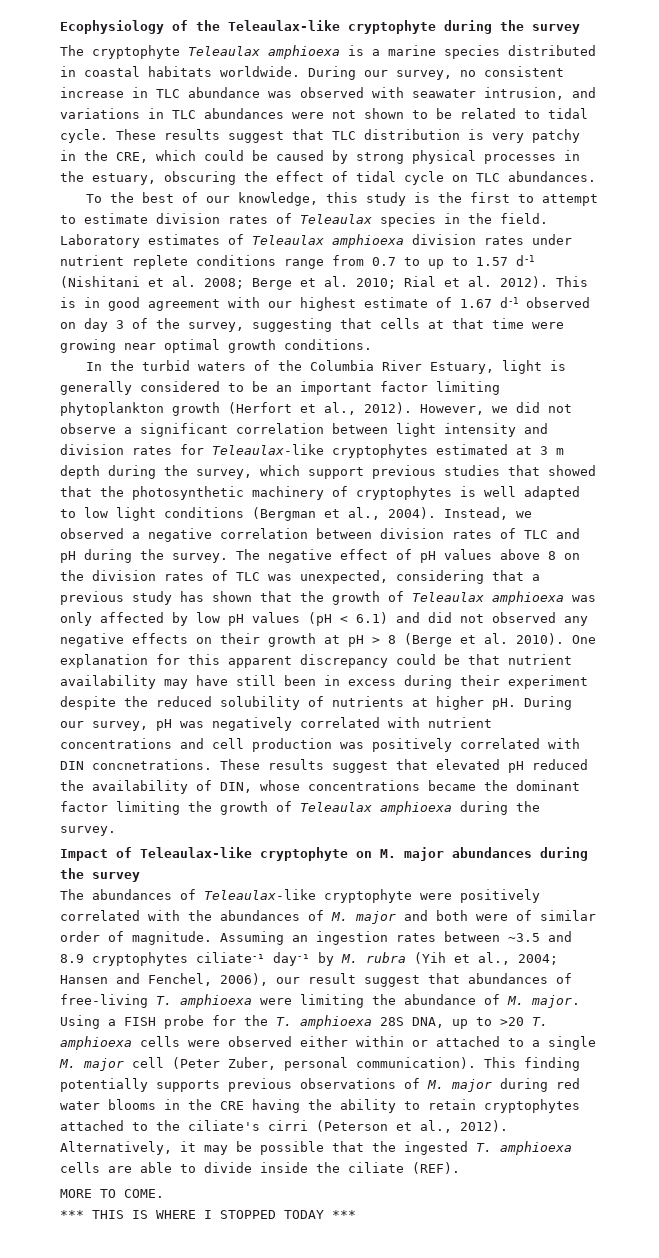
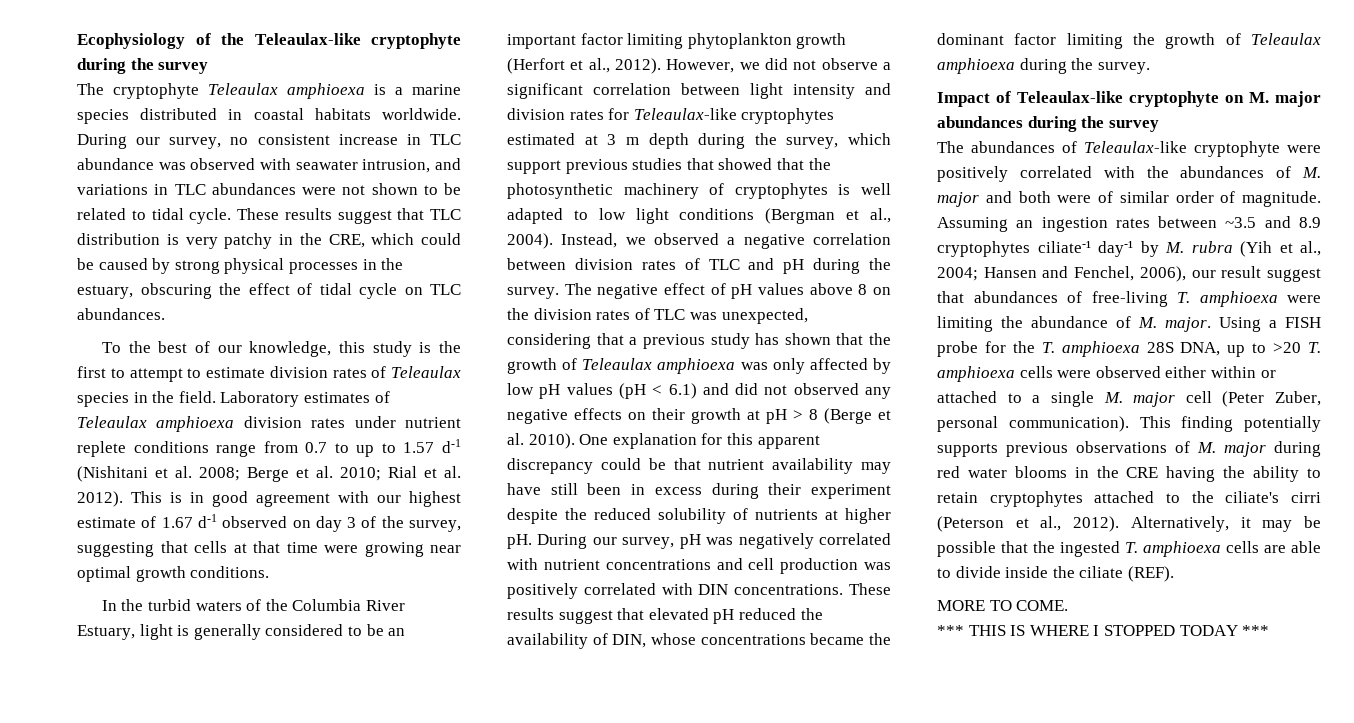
[92,759,212,770] concnetrations. -> [734,584,844,595] concentrations.

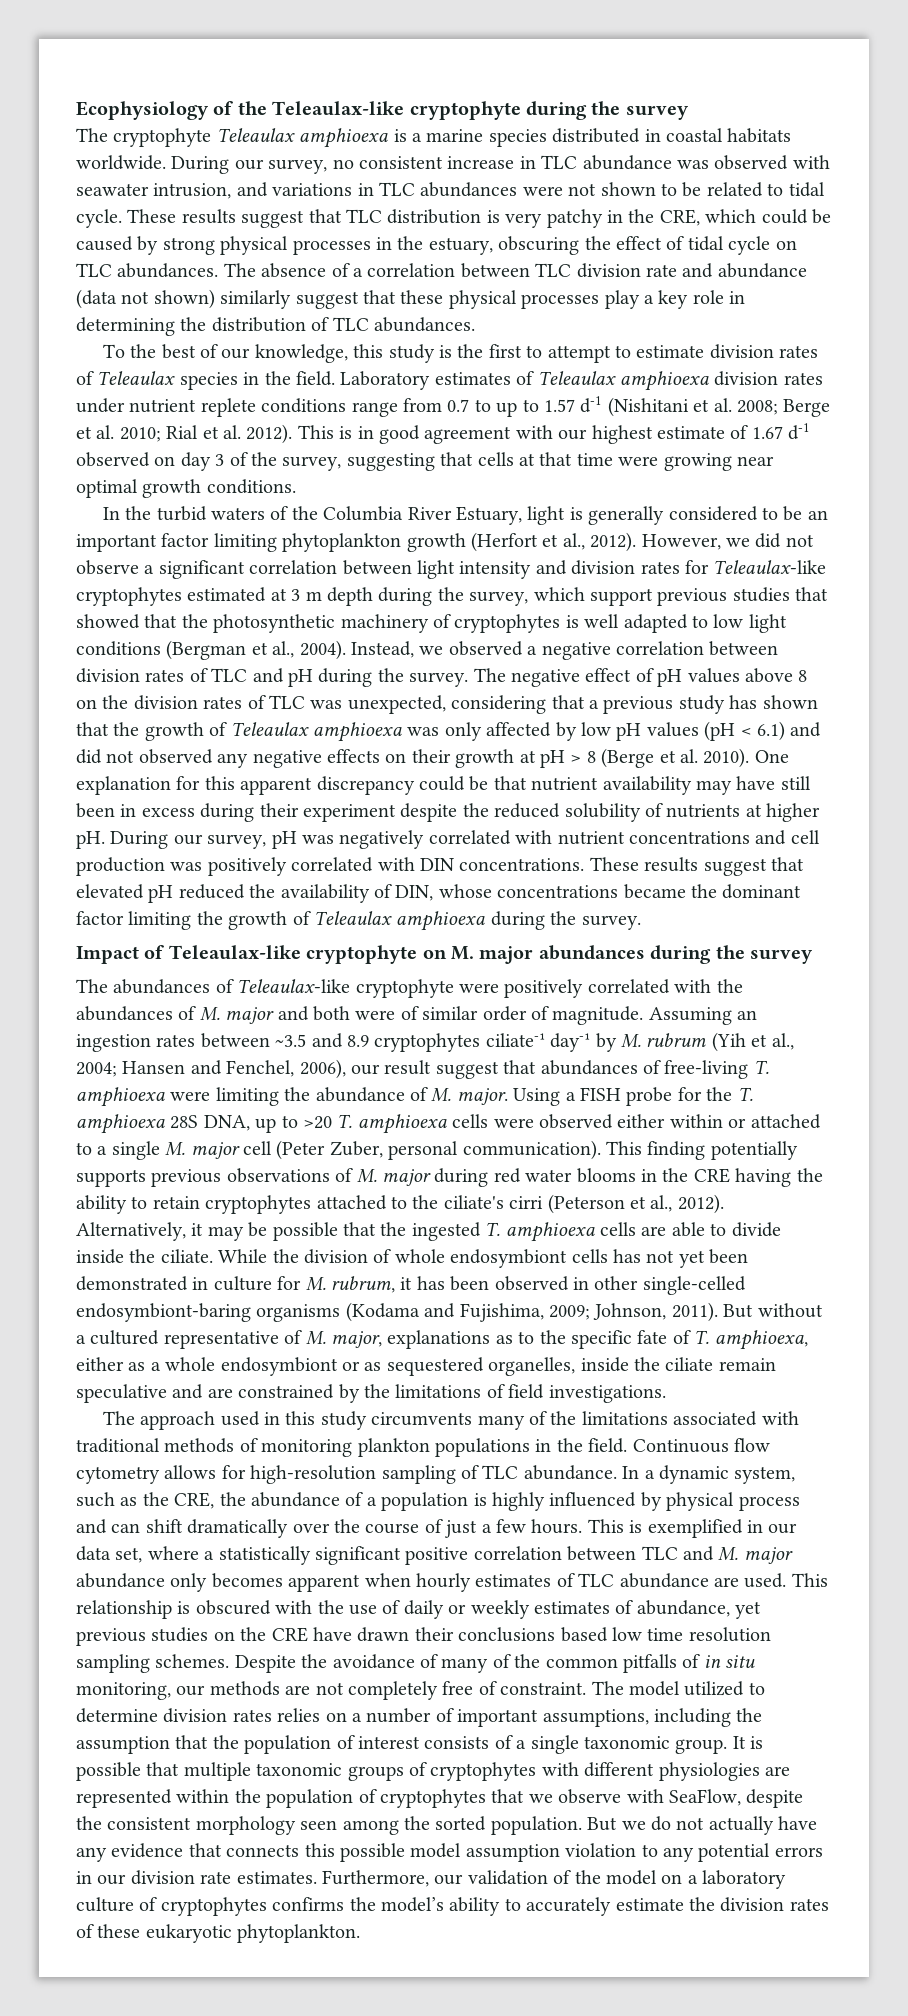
(165, 314) none -> [223,263,807,278] [76,289,746,309] [76,317,475,336] The absence of a correlation between TLC division rate and abundance (data not shown) similarly suggest that these physical processes play a key role in determining the distribution of TLC abundances.
[1191,241,1233,253] rubra -> [646,1033,707,1047] rubrum
[1079,566,1174,582] [937,600,1069,611] [937,625,1270,636] ciliate (REF). // MORE TO COME. // *** THIS IS WHERE I STOPPED TODAY *** -> [160,1249,749,1268] [76,1276,746,1295] [76,1302,823,1322] [76,1330,808,1350] [76,1357,776,1376] [76,1384,666,1403] [102,1411,799,1430] [76,1438,770,1457] [76,1465,796,1484] [76,1492,800,1511] [76,1519,798,1538] [76,1546,793,1565] [76,1573,828,1592] [76,1600,762,1619] [76,1627,771,1646] [76,1654,756,1673] [76,1681,765,1700] [76,1708,763,1727] [76,1735,764,1754] [76,1762,790,1781] [76,1789,804,1808] [76,1816,818,1835] [76,1843,823,1862] [76,1870,787,1889] [76,1897,829,1916] [76,1924,361,1943] ciliate. While the division of whole endosymbiont cells has not yet been demonstrated in culture for M. rubrum, it has been observed in other single-celled endosymbiont-baring organisms (Kodama and Fujishima, 2009; Johnson, 2011). But without a cultured representative of M. major, explanations as to the specific fate of T. amphioexa, either as a whole endosymbiont or as sequestered organelles, inside the ciliate remain speculative and are constrained by the limitations of field investigations. // The approach used in this study circumvents many of the limitations associated with traditional methods of monitoring plankton populations in the field. Continuous flow cytometry allows for high-resolution sampling of TLC abundance. In a dynamic system, such as the CRE, the abundance of a population is highly influenced by physical process and can shift dramatically over the course of just a few hours. This is exemplified in our data set, where a statistically significant positive correlation between TLC and M. major abundance only becomes apparent when hourly estimates of TLC abundance are used. This relationship is obscured with the use of daily or weekly estimates of abundance, yet previous studies on the CRE have drawn their conclusions based low time resolution sampling schemes. Despite the avoidance of many of the common pitfalls of in situ monitoring, our methods are not completely free of constraint. The model utilized to determine division rates relies on a number of important assumptions, including the assumption that the population of interest consists of a single taxonomic group. It is possible that multiple taxonomic groups of cryptophytes with different physiologies are represented within the population of cryptophytes that we observe with SeaFlow, despite the consistent morphology seen among the sorted population. But we do not actually have any evidence that connects this possible model assumption violation to any potential errors in our division rate estimates. Furthermore, our validation of the model on a laboratory culture of cryptophytes confirms the model’s ability to accurately estimate the division rates of these eukaryotic phytoplankton.

